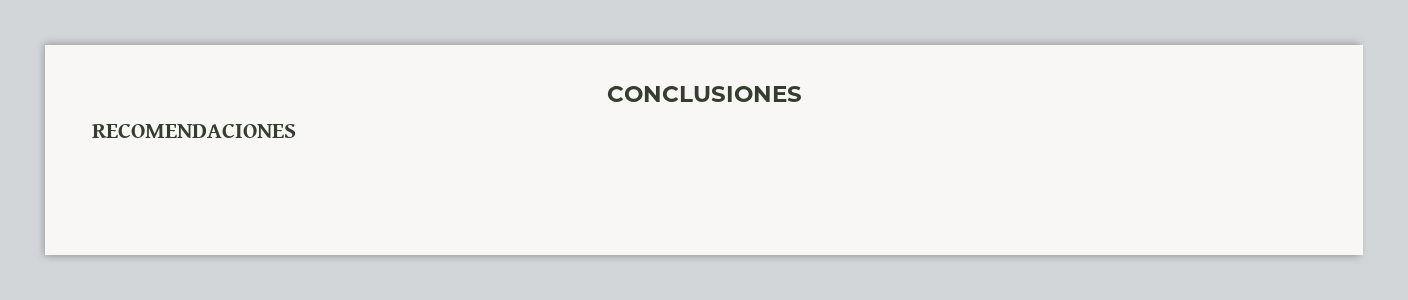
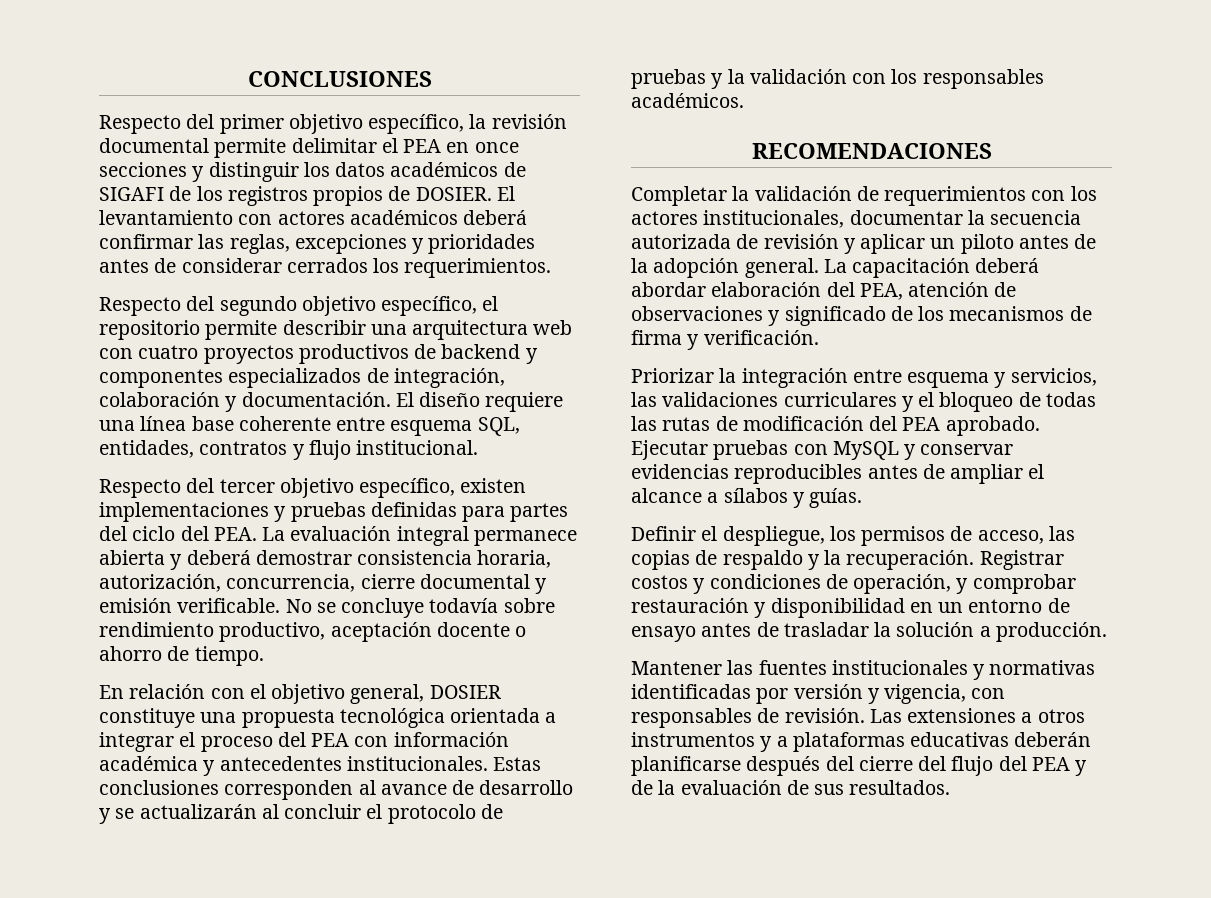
[92,123,296,138] RECOMENDACIONES -> [99,114,567,134] [99,138,519,158] [99,162,526,182] [99,186,515,206] [99,210,528,225] [99,234,536,254] [99,258,552,278] [99,296,499,316] [99,320,573,340] [99,344,538,364] [99,368,505,388] [99,392,564,412] [99,416,520,436] [99,440,479,460] [99,478,527,498] [99,502,569,522] [99,526,577,546] [99,550,552,570] [99,574,548,594] [99,598,555,618] [99,622,527,642] [99,646,264,666] [99,684,501,704] [99,708,557,728] [99,732,509,752] [99,756,542,776] [99,780,574,800] [99,804,503,824] [631,69,1044,89] [631,93,744,108] [751,143,992,159] [631,186,1097,206] [631,210,1082,228] [631,234,1097,254] [631,258,1040,278] [631,282,1017,300] [631,306,1092,326] [631,330,819,350] [631,368,1097,388] [631,392,1096,412] [631,416,1040,436] [631,440,1014,460] [631,464,1045,484] [631,488,863,508] [631,526,1075,546] [631,550,1064,570] [631,574,1076,594] [631,598,1070,618] [631,622,1107,642] [631,660,1096,680] [631,684,1006,704] [631,708,1085,728] [631,732,1092,752] [631,756,1088,776] [631,780,951,795] Respecto del primer objetivo específico, la revisión documental permite delimitar el PEA en once secciones y distinguir los datos académicos de SIGAFI de los registros propios de DOSIER. El levantamiento con actores académicos deberá confirmar las reglas, excepciones y prioridades antes de considerar cerrados los requerimientos. // Respecto del segundo objetivo específico, el repositorio permite describir una arquitectura web con cuatro proyectos productivos de backend y componentes especializados de integración, colaboración y documentación. El diseño requiere una línea base coherente entre esquema SQL, entidades, contratos y flujo institucional. // Respecto del tercer objetivo específico, existen implementaciones y pruebas definidas para partes del ciclo del PEA. La evaluación integral permanece abierta y deberá demostrar consistencia horaria, autorización, concurrencia, cierre documental y emisión verificable. No se concluye todavía sobre rendimiento productivo, aceptación docente o ahorro de tiempo. // En relación con el objetivo general, DOSIER constituye una propuesta tecnológica orientada a integrar el proceso del PEA con información académica y antecedentes institucionales. Estas conclusiones corresponden al avance de desarrollo y se actualizarán al concluir el protocolo de pruebas y la validación con los responsables académicos. // RECOMENDACIONES // Completar la validación de requerimientos con los actores institucionales, documentar la secuencia autorizada de revisión y aplicar un piloto antes de la adopción general. La capacitación deberá abordar elaboración del PEA, atención de observaciones y significado de los mecanismos de firma y verificación. // Priorizar la integración entre esquema y servicios, las validaciones curriculares y el bloqueo de todas las rutas de modificación del PEA aprobado. Ejecutar pruebas con MySQL y conservar evidencias reproducibles antes de ampliar el alcance a sílabos y guías. // Definir el despliegue, los permisos de acceso, las copias de respaldo y la recuperación. Registrar costos y condiciones de operación, y comprobar restauración y disponibilidad en un entorno de ensayo antes de trasladar la solución a producción. // Mantener las fuentes institucionales y normativas identificadas por versión y vigencia, con responsables de revisión. Las extensiones a otros instrumentos y a plataformas educativas deberán planificarse después del cierre del flujo del PEA y de la evaluación de sus resultados.

